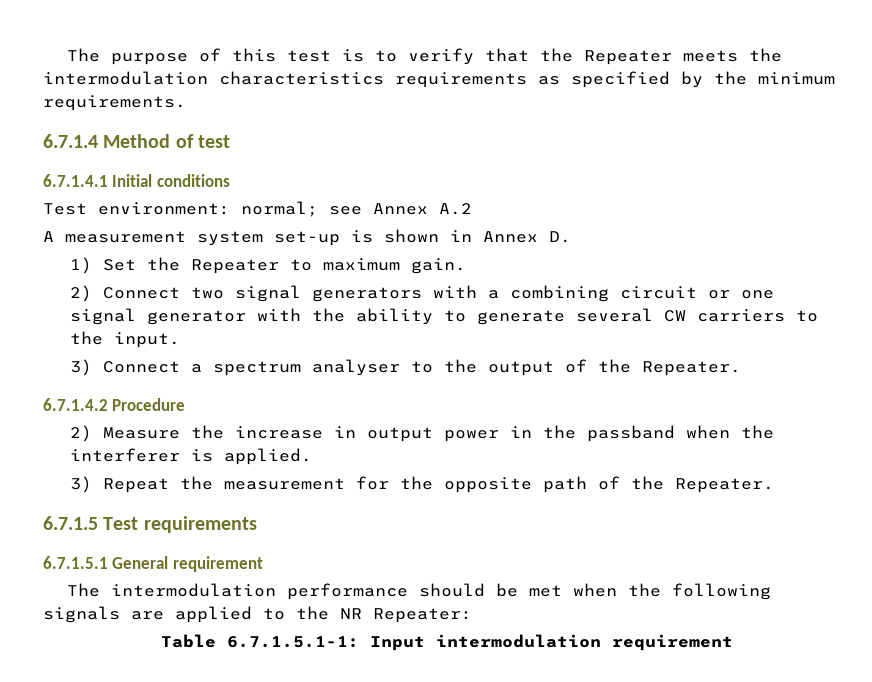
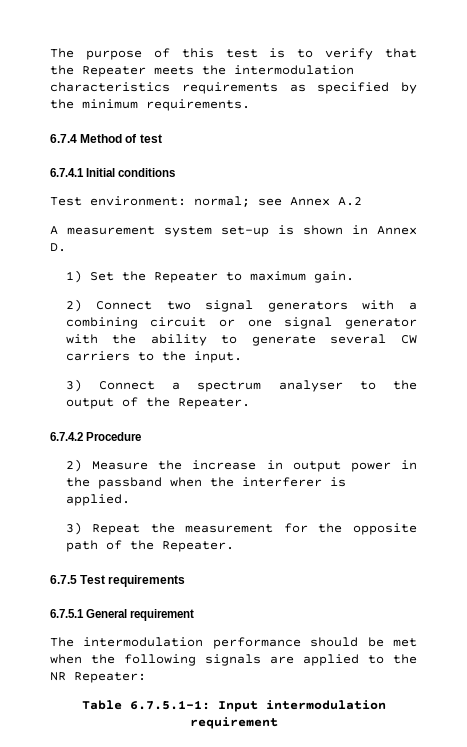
[43,134,98,148] 6.7.1.4 -> [50,134,77,143] 6.7.4
[43,174,108,187] 6.7.1.4.1 -> [50,168,84,177] 6.7.4.1
[43,398,108,411] 6.7.1.4.2 -> [50,432,83,441] 6.7.4.2
[43,516,98,530] 6.7.1.5 -> [50,575,77,584] 6.7.5
[43,556,108,569] 6.7.1.5.1 -> [50,609,84,618] 6.7.5.1
[226,636,359,648] 6.7.1.5.1-1: -> [129,700,210,710] 6.7.5.1-1:

